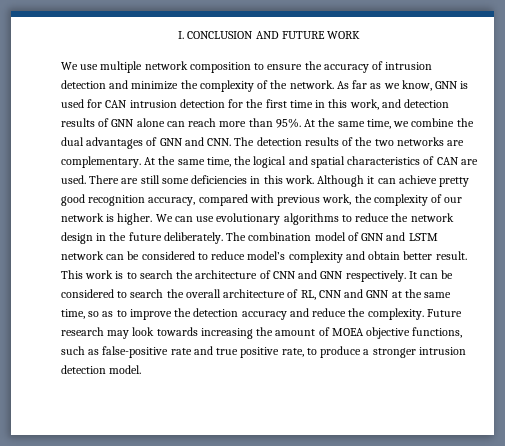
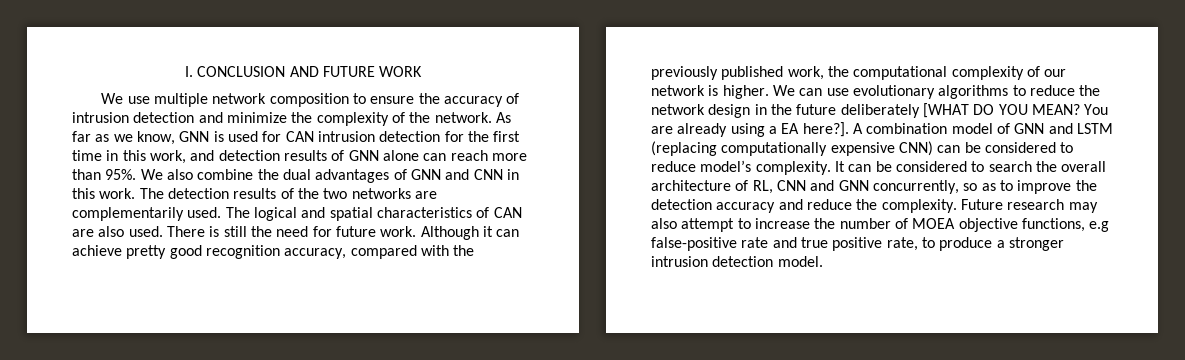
[304,118,410,129] At the same time, we -> [140,169,193,180] We also
[207,138,232,146] CNN. -> [473,169,519,180] [72,188,136,199] CNN in this work.
[61,156,252,168] complementary. At the same time, the -> [72,207,250,221] complementarily used. The
(478, 162) none -> [98,226,125,237] also
[121,175,283,184] are still some deficiencies in this -> [209,226,376,237] is still the need for future
[277,195,321,206] previous -> [453,245,475,256] [651,66,784,80] the previously published
(372, 198) none -> [853,66,948,80] computational
[163,232,247,244] deliberately. The -> [840,103,1109,118] [651,122,863,137] deliberately [WHAT DO YOU MEAN? You are already using a EA here?]. A
[61,251,104,260] network -> [651,141,933,156] (replacing computationally expensive CNN)
[288,251,467,263] [61,270,406,282] complexity and obtain better result. This work is to search the architecture of CNN and GNN respectively. -> [755,161,831,175] complexity.
[391,289,452,298] [61,309,85,319] at the same time, -> [872,180,959,194] concurrently,
[132,327,316,339] look towards increasing the amount -> [651,218,891,232] also attempt to increase the number
[61,346,100,355] such as -> [1089,221,1110,232] e.g

